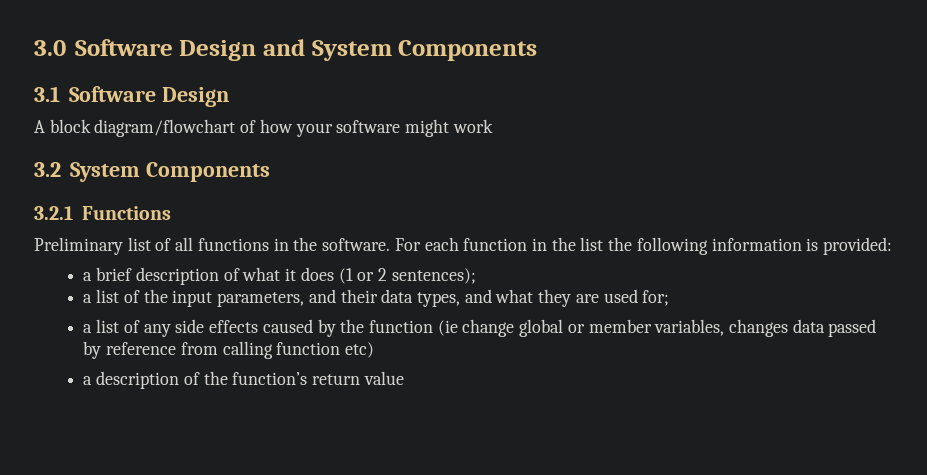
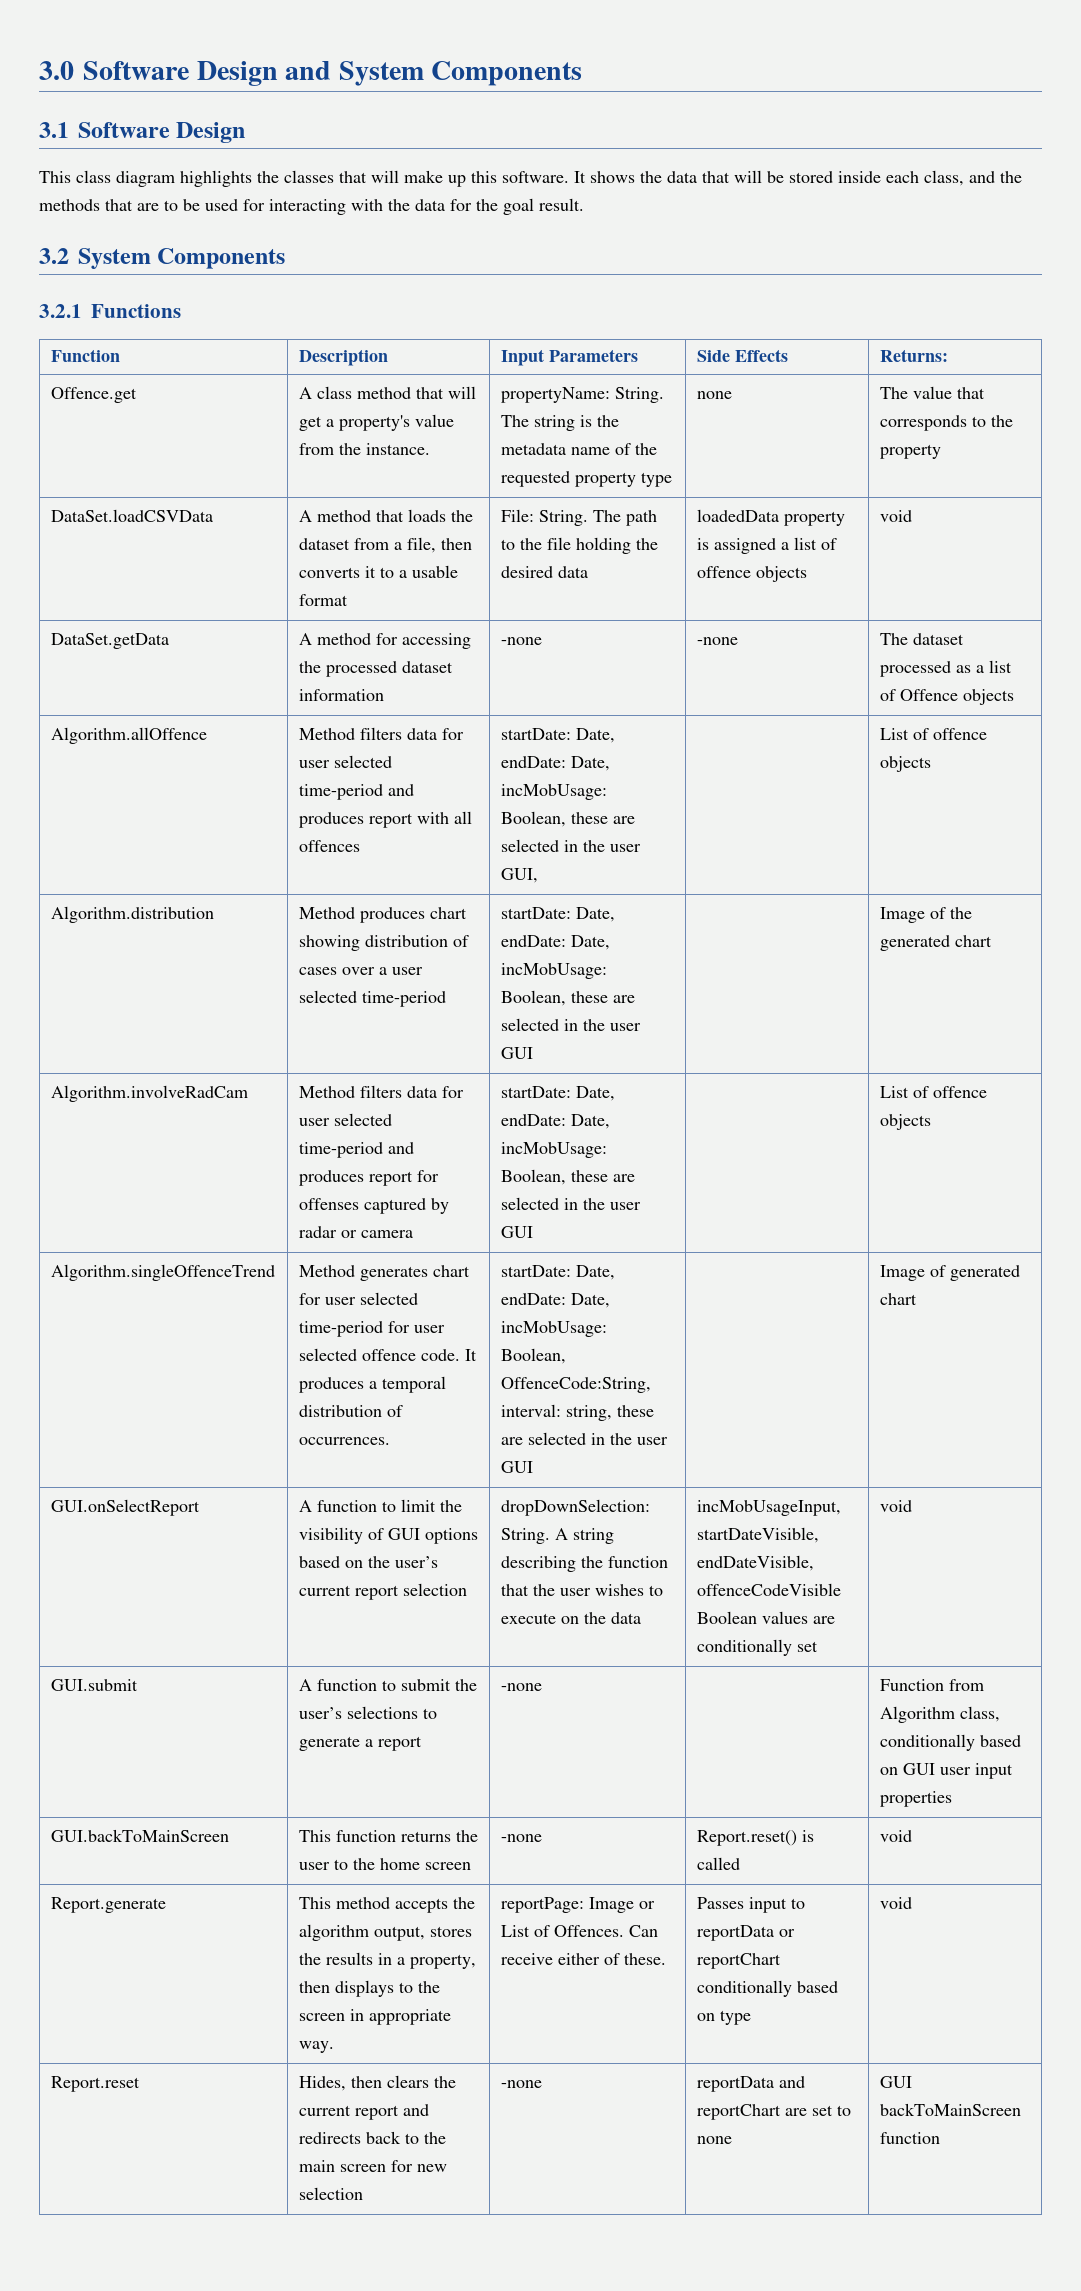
[34,119,493,137] A block diagram/flowchart of how your software might work -> [39,170,1022,187] [39,198,584,215] This class diagram highlights the classes that will make up this software. It shows the data that will be stored inside each class, and the methods that are to be used for interacting with the data for the goal result.
[34,237,893,255] [83,267,476,285] [83,289,670,307] [83,319,877,337] [83,341,375,359] [83,371,404,389] // Preliminary list of all functions in the software. For each function in the list the following information is provided: // a brief description of what it does (1 or 2 sentences); // a list of the input parameters, and their data types, and what they are used for; // a list of any side effects caused by the function (ie change global or member variables, changes data passed by reference from calling function etc) // a description of the function’s return value -> [50,349,120,362] [298,349,388,366] [500,349,638,366] [696,349,788,362] [879,349,948,362] [50,387,137,403] [298,386,476,399] [298,414,454,431] [298,443,430,455] [500,387,664,403] [500,415,619,431] [500,443,657,455] [500,471,672,487] [696,391,732,399] [879,386,985,399] [879,415,1013,431] [879,444,941,459] [50,509,213,522] [298,509,473,522] [298,537,472,553] [298,565,458,578] [298,594,348,606] [500,509,657,526] [500,537,658,554] [500,566,588,578] [696,509,845,526] [696,537,837,554] [696,566,807,582] [879,510,912,522] [50,633,169,649] [298,633,471,649] [298,661,453,677] [298,689,384,701] [500,637,542,645] [696,637,738,645] [879,633,964,645] [879,660,1012,677] [879,689,1014,705] [50,727,207,744] [298,727,464,740] [298,755,392,768] [298,784,414,800] [298,811,472,828] [298,840,360,852] [500,728,615,743] [500,756,610,771] [500,784,607,800] [500,811,635,827] [500,839,641,852] [500,868,538,883] [879,728,987,740] [879,756,931,772] [50,906,214,923] [298,907,467,923] [298,935,469,951] [298,967,423,975] [298,990,446,1007] [500,907,615,922] [500,935,610,950] [500,963,607,979] [500,990,635,1006] [500,1018,641,1031] [500,1047,533,1059] [879,907,972,923] [879,935,992,951] [50,1085,248,1102] [298,1085,464,1098] [298,1113,392,1126] [298,1142,414,1158] [298,1170,439,1186] [298,1198,449,1214] [298,1226,413,1238] [500,1086,615,1101] [500,1114,610,1129] [500,1142,607,1158] [500,1169,635,1185] [500,1197,641,1210] [500,1226,533,1238] [879,1086,987,1098] [879,1114,931,1130] [50,1264,275,1281] [298,1265,470,1281] [298,1292,418,1305] [298,1321,445,1337] [298,1348,477,1361] [298,1376,446,1393] [298,1405,403,1417] [298,1437,390,1445] [500,1265,615,1280] [500,1293,610,1308] [500,1321,607,1337] [500,1348,566,1364] [500,1377,651,1393] [500,1404,654,1421] [500,1432,668,1445] [500,1461,533,1473] [879,1265,1020,1281] [879,1293,917,1305] [50,1499,200,1516] [298,1499,462,1512] [298,1527,478,1544] [298,1556,438,1568] [298,1583,467,1600] [500,1499,650,1516] [500,1528,614,1544] [500,1556,668,1572] [500,1584,663,1596] [500,1612,641,1624] [696,1500,841,1516] [696,1527,819,1543] [696,1555,814,1571] [696,1583,841,1596] [696,1611,835,1624] [696,1639,818,1656] [879,1500,912,1512] [50,1679,138,1691] [298,1679,477,1691] [298,1706,437,1719] [298,1736,422,1751] [500,1683,542,1691] [879,1679,984,1691] [879,1706,1000,1723] [879,1734,1021,1751] [879,1763,1013,1779] [879,1791,952,1807] [50,1829,229,1842] [298,1830,478,1842] [298,1858,471,1870] [500,1834,542,1842] [696,1830,814,1846] [696,1857,740,1870] [879,1830,912,1842] [50,1897,166,1913] [298,1897,475,1913] [298,1924,472,1941] [298,1952,476,1969] [298,1980,440,1997] [298,2009,451,2025] [298,2041,334,2053] [500,1897,655,1913] [500,1925,658,1937] [500,1953,666,1965] [696,1897,805,1913] [696,1925,795,1941] [696,1953,781,1969] [696,1980,838,1997] [696,2010,751,2025] [879,1897,912,1909] [50,2076,140,2092] [298,2075,456,2091] [298,2104,429,2120] [298,2131,446,2144] [298,2160,447,2172] [298,2187,363,2200] [500,2080,542,2088] [696,2076,805,2092] [696,2104,851,2120] [696,2136,732,2144] [879,2076,912,2088] [879,2103,1021,2116] [879,2132,940,2144] // Function | Description | Input Parameters | Side Effects | Returns: // Offence.get | A class method that will get a property's value from the instance. | propertyName: String. The string is the metadata name of the requested property type | none | The value that corresponds to the property // DataSet.loadCSVData | A method that loads the dataset from a file, then converts it to a usable format | File: String. The path to the file holding the desired data | loadedData property is assigned a list of offence objects | void // DataSet.getData | A method for accessing the processed dataset information | -none | -none | The dataset processed as a list of Offence objects // Algorithm.allOffence | Method filters data for user selected time-period and produces report with all offences | startDate: Date, endDate: Date, incMobUsage: Boolean, these are selected in the user GUI, | | List of offence objects // Algorithm.distribution | Method produces chart showing distribution of cases over a user selected time-period | startDate: Date, endDate: Date, incMobUsage: Boolean, these are selected in the user GUI | | Image of the generated chart // Algorithm.involveRadCam | Method filters data for user selected time-period and produces report for offenses captured by radar or camera | startDate: Date, endDate: Date, incMobUsage: Boolean, these are selected in the user GUI | | List of offence objects // Algorithm.singleOffenceTrend | Method generates chart for user selected time-period for user selected offence code. It produces a temporal distribution of occurrences. | startDate: Date, endDate: Date, incMobUsage: Boolean, OffenceCode:String, interval: string, these are selected in the user GUI | | Image of generated chart // GUI.onSelectReport | A function to limit the visibility of GUI options based on the user’s current report selection | dropDownSelection: String. A string describing the function that the user wishes to execute on the data | incMobUsageInput, startDateVisible, endDateVisible, offenceCodeVisible Boolean values are conditionally set | void // GUI.submit | A function to submit the user’s selections to generate a report | -none | | Function from Algorithm class, conditionally based on GUI user input properties // GUI.backToMainScreen | This function returns the user to the home screen | -none | Report.reset() is called | void // Report.generate | This method accepts the algorithm output, stores the results in a property, then displays to the screen in appropriate way. | reportPage: Image or List of Offences. Can receive either of these. | Passes input to reportData or reportChart conditionally based on type | void // Report.reset | Hides, then clears the current report and redirects back to the main screen for new selection | -none | reportData and reportChart are set to none | GUI backToMainScreen function

